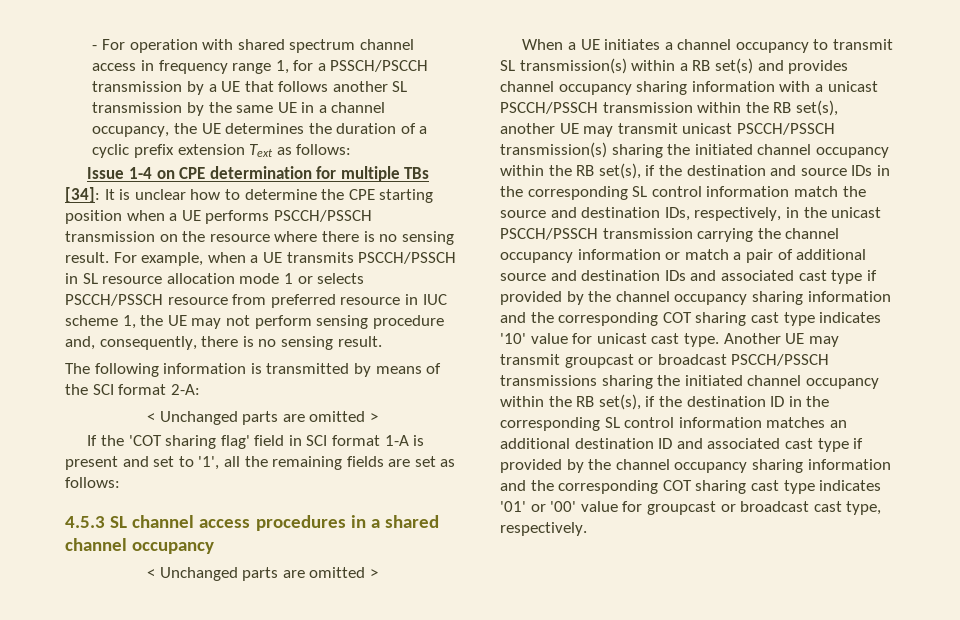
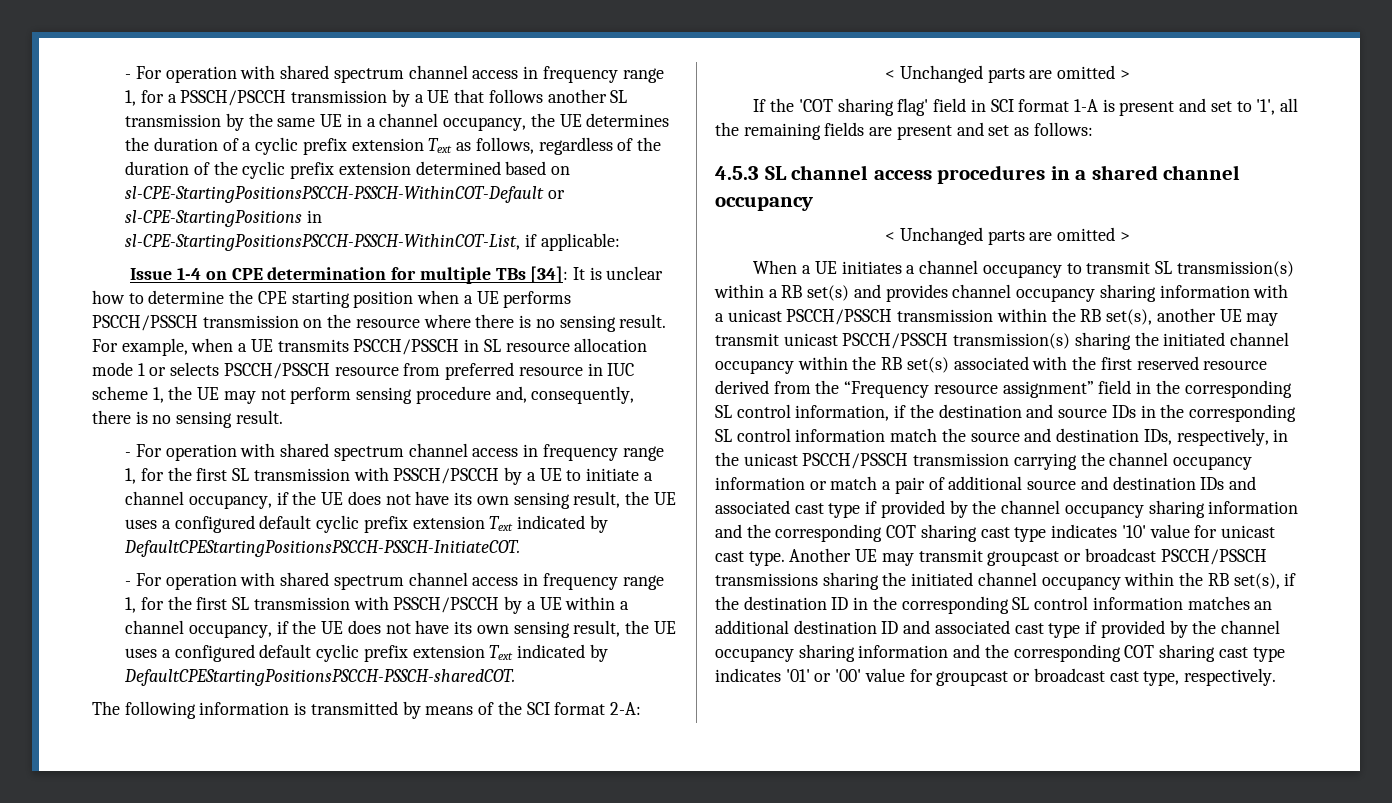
[296,144,352,155] follows: -> [475,137,662,155] [125,161,571,179] [125,186,566,203] [125,210,323,227] [125,233,620,251] follows, regardless of the duration of the cyclic prefix extension determined based on sl-CPE-StartingPositionsPSCCH-PSSCH-WithinCOT-Default or sl-CPE-StartingPositions in sl-CPE-StartingPositionsPSCCH-PSSCH-WithinCOT-List, if applicable:
(382, 341) none -> [125,443,664,461] [125,467,653,485] [125,491,676,509] [125,515,608,533] [124,540,521,557] [125,572,664,590] [125,596,630,614] [125,620,676,638] [125,644,608,662] [124,669,516,686] // - For operation with shared spectrum channel access in frequency range 1, for the first SL transmission with PSSCH/PSCCH by a UE to initiate a channel occupancy, if the UE does not have its own sensing result, the UE uses a configured default cyclic prefix extension Text indicated by DefaultCPEStartingPositionsPSCCH-PSSCH-InitiateCOT. // - For operation with shared spectrum channel access in frequency range 1, for the first SL transmission with PSSCH/PSCCH by a UE within a channel occupancy, if the UE does not have its own sensing result, the UE uses a configured default cyclic prefix extension Text indicated by DefaultCPEStartingPositionsPSCCH-PSSCH-sharedCOT.
(411, 463) none -> [896,122,984,140] present and
[598,163,641,179] set(s), -> [906,356,1268,373] [715,380,1292,398] [715,404,890,421] set(s) associated with the first reserved resource derived from the “Frequency resource assignment” field in the corresponding SL control information,

